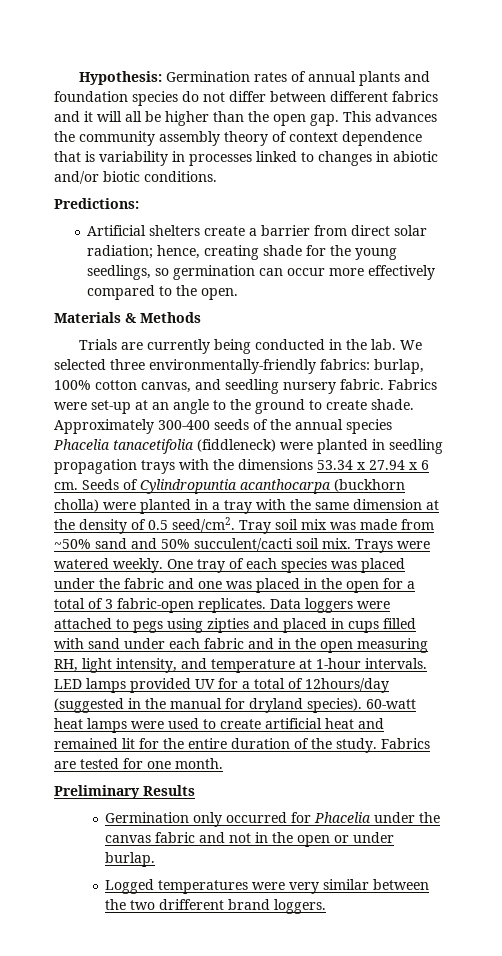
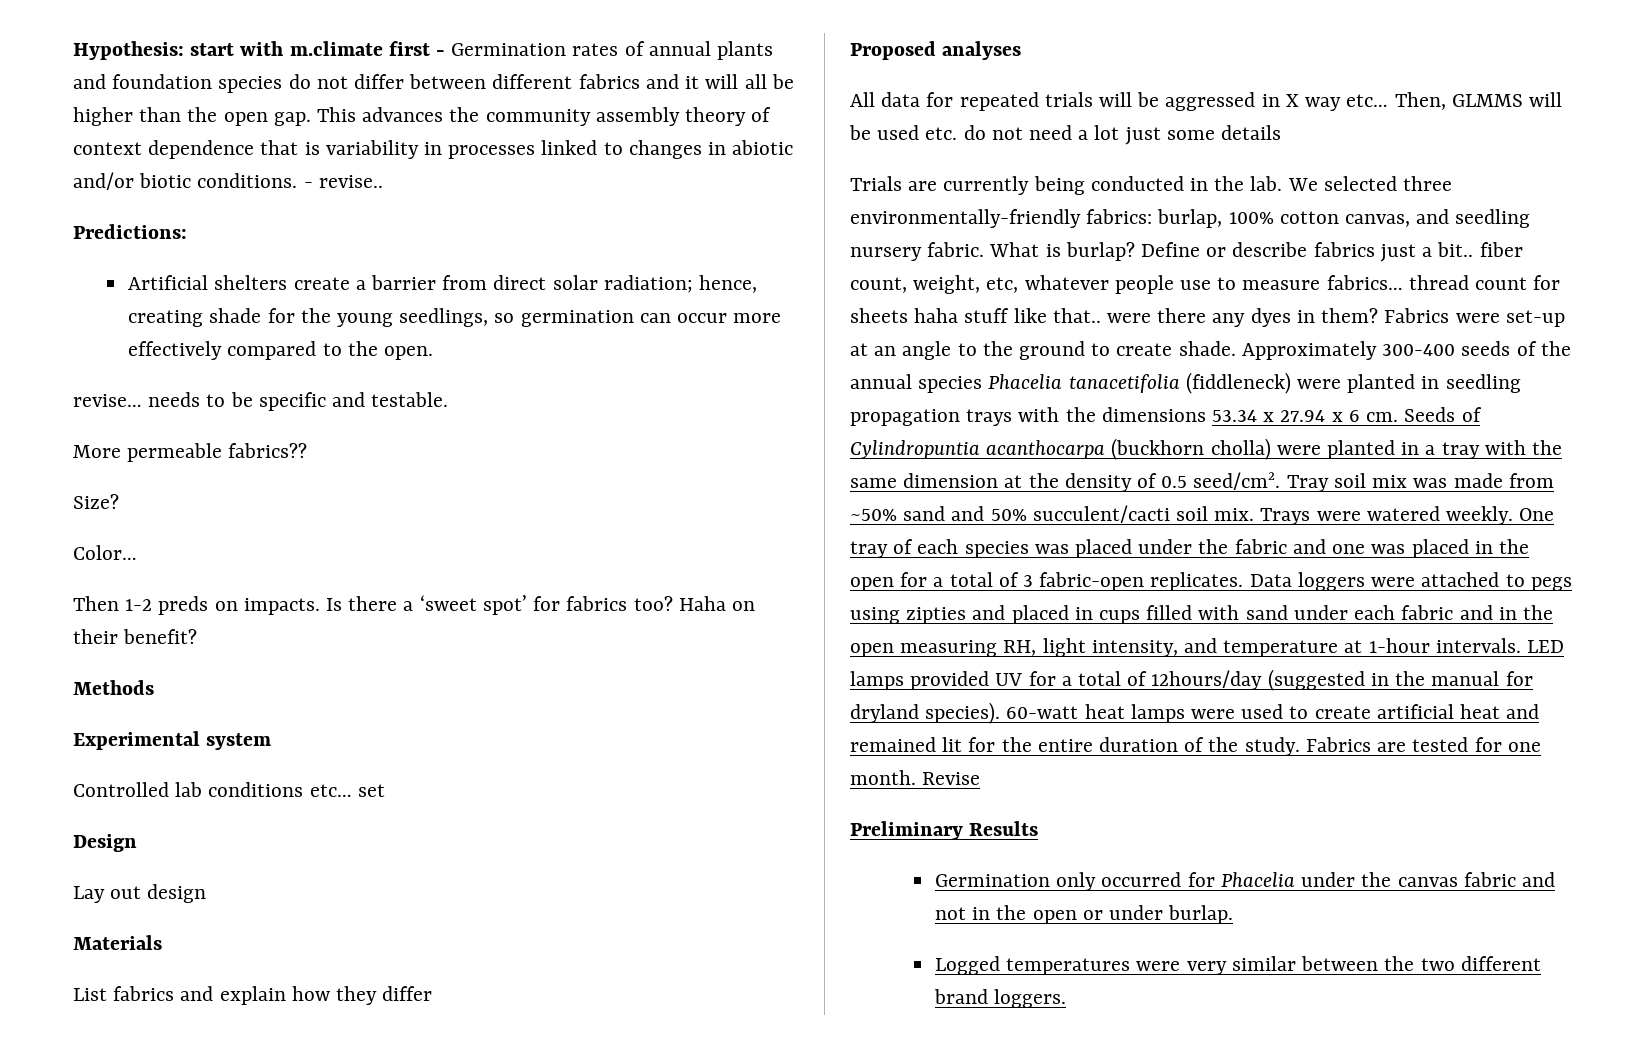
(163, 78) none -> [190,41,446,56] start with m.climate first -
(217, 176) none -> [303,175,383,188] - revise..
[54,312,201,323] Materials & Methods -> [73,392,449,411] [73,443,308,462] [73,494,119,509] [73,545,137,560] [73,595,755,615] [73,629,198,644] [73,680,154,695] [73,731,272,750] [73,782,385,797] [73,834,137,852] [73,884,207,903] [73,935,162,950] [73,986,433,1005] [850,41,1022,60] [850,92,1562,111] [849,125,1282,145] revise… needs to be specific and testable. // More permeable fabrics?? // Size? // Color… // Then 1-2 preds on impacts. Is there a ‘sweet spot’ for fabrics too? Haha on their benefit? // Methods // Experimental system // Controlled lab conditions etc… set // Design // Lay out design // Materials // List fabrics and explain how they differ // Proposed analyses // All data for repeated trials will be aggressed in X way etc… Then, GLMMS will be used etc. do not need a lot just some details
(384, 384) none -> [989,242,1523,262] [850,275,1561,294] [850,308,1379,327] What is burlap? Define or describe fabrics just a bit.. fiber count, weight, etc, whatever people use to measure fabrics… thread count for sheets haha stuff like that.. were there any dyes in them?
(223, 763) none -> [922,772,981,785] Revise
[159,899,225,910] drifferent -> [1460,956,1541,971] different

